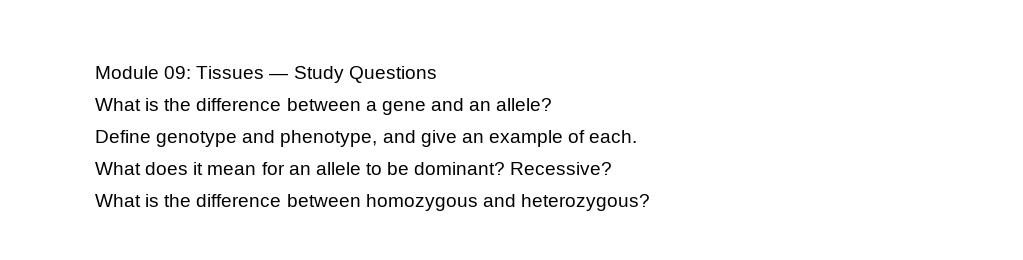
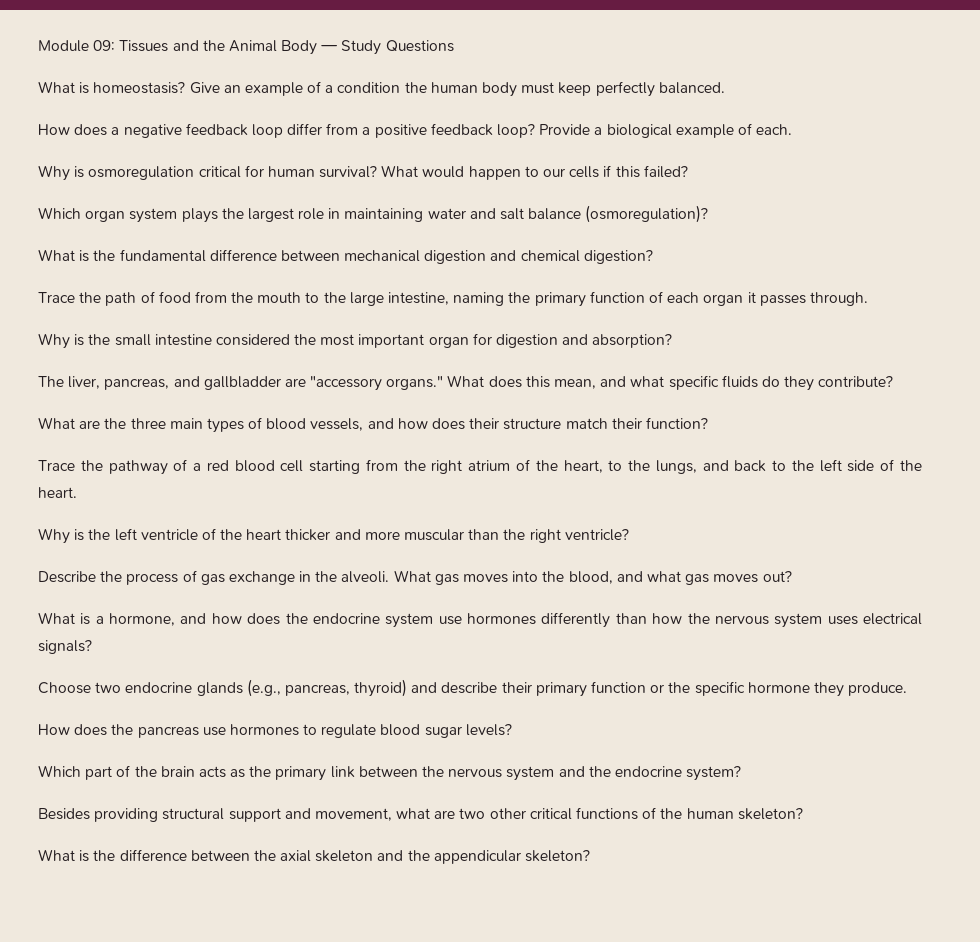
(265, 72) none -> [172,40,318,55] and the Animal Body
[164,98,553,115] [95,130,638,147] [95,162,613,175] [95,194,650,211] the difference between a gene and an allele? // Define genotype and phenotype, and give an example of each. // What does it mean for an allele to be dominant? Recessive? // What is the difference between homozygous and heterozygous? -> [93,81,725,97] [38,123,793,138] [38,165,688,181] [38,205,709,223] [38,249,653,264] [38,291,868,307] [38,333,673,349] [38,375,894,391] [38,417,708,433] [38,459,922,475] [38,487,77,498] [38,528,629,544] [38,570,792,585] [38,612,922,628] [38,640,92,654] [38,679,908,697] [38,724,512,738] [38,765,742,781] [38,807,803,822] [38,849,591,864] homeostasis? Give an example of a condition the human body must keep perfectly balanced. // How does a negative feedback loop differ from a positive feedback loop? Provide a biological example of each. // Why is osmoregulation critical for human survival? What would happen to our cells if this failed? // Which organ system plays the largest role in maintaining water and salt balance (osmoregulation)? // What is the fundamental difference between mechanical digestion and chemical digestion? // Trace the path of food from the mouth to the large intestine, naming the primary function of each organ it passes through. // Why is the small intestine considered the most important organ for digestion and absorption? // The liver, pancreas, and gallbladder are "accessory organs." What does this mean, and what specific fluids do they contribute? // What are the three main types of blood vessels, and how does their structure match their function? // Trace the pathway of a red blood cell starting from the right atrium of the heart, to the lungs, and back to the left side of the heart. // Why is the left ventricle of the heart thicker and more muscular than the right ventricle? // Describe the process of gas exchange in the alveoli. What gas moves into the blood, and what gas moves out? // What is a hormone, and how does the endocrine system use hormones differently than how the nervous system uses electrical signals? // Choose two endocrine glands (e.g., pancreas, thyroid) and describe their primary function or the specific hormone they produce. // How does the pancreas use hormones to regulate blood sugar levels? // Which part of the brain acts as the primary link between the nervous system and the endocrine system? // Besides providing structural support and movement, what are two other critical functions of the human skeleton? // What is the difference between the axial skeleton and the appendicular skeleton?

